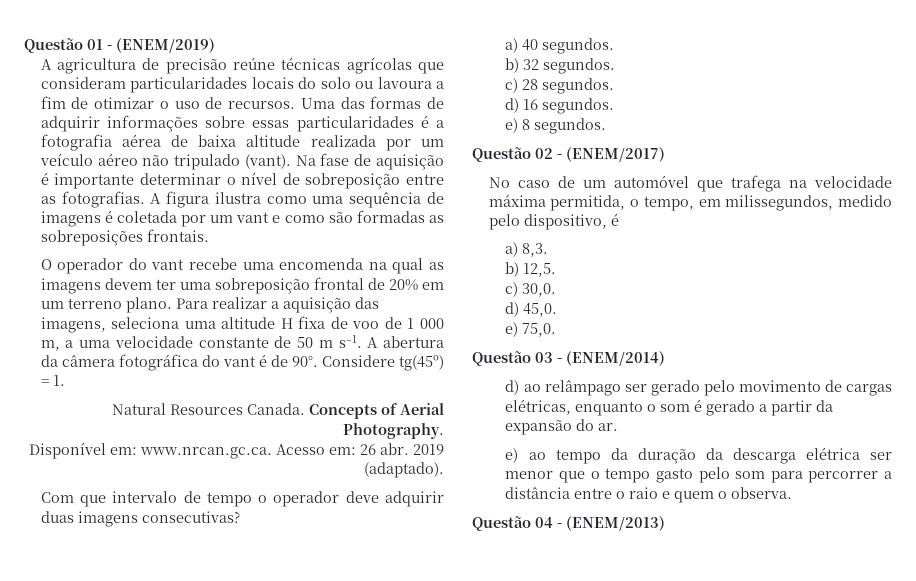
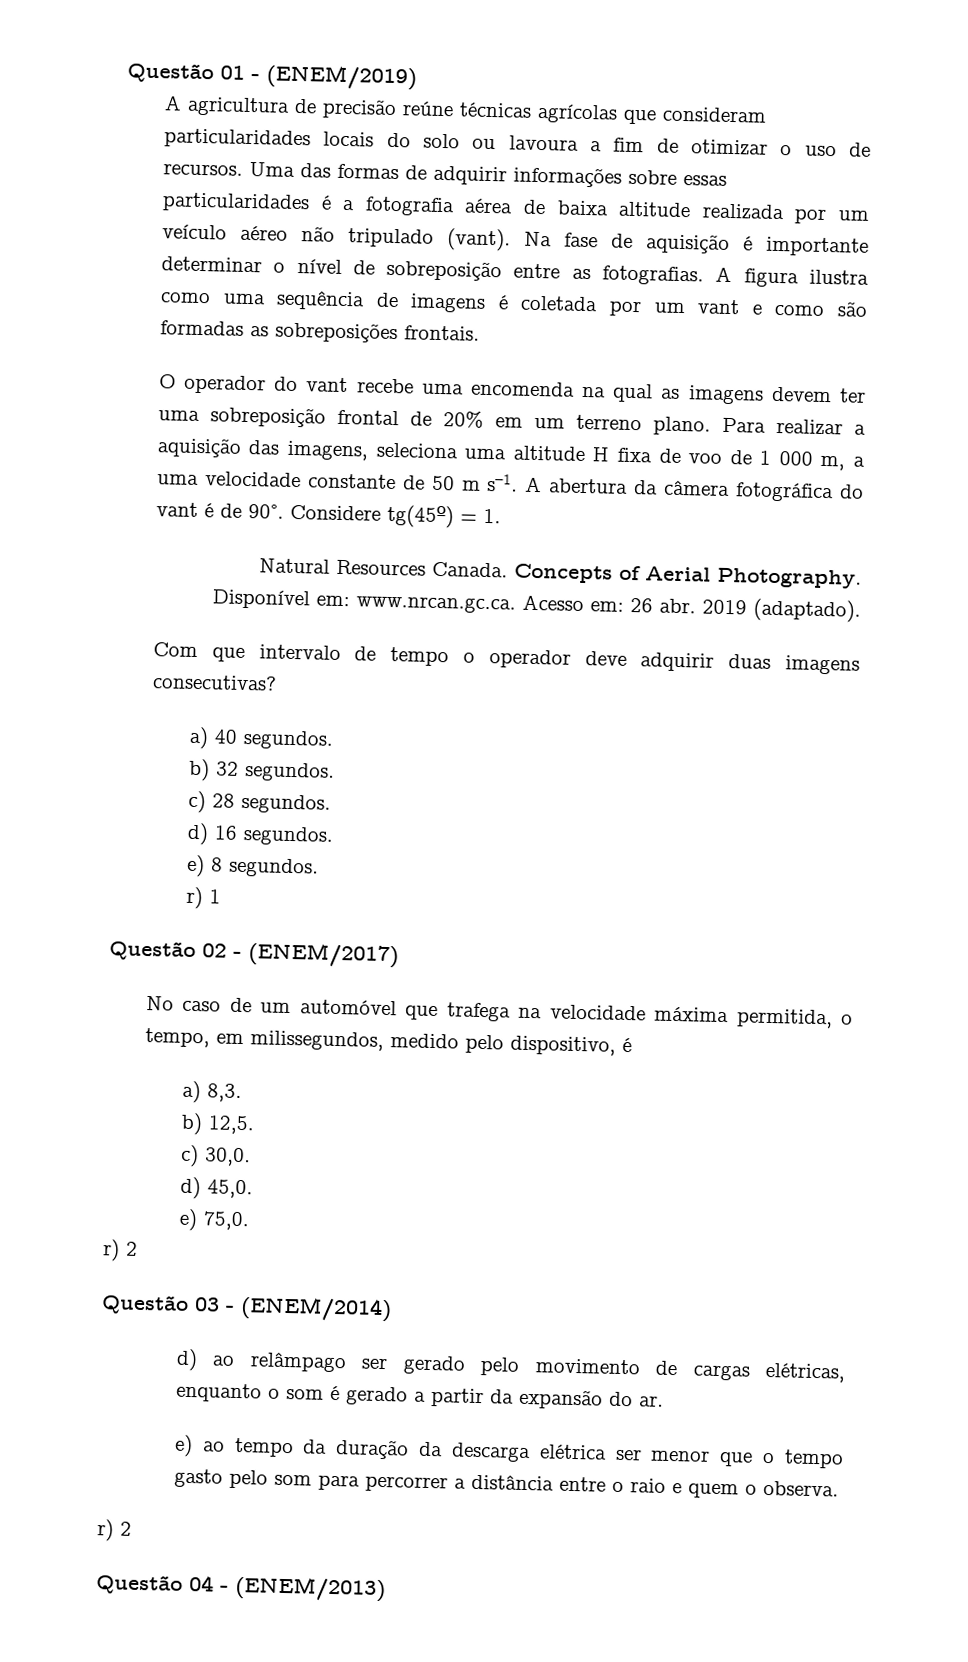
(607, 126) none -> [185,886,221,910] // r) 1
(557, 330) none -> [102,1239,138,1262] // r) 2
(793, 493) none -> [97,1519,132,1542] // r) 2

